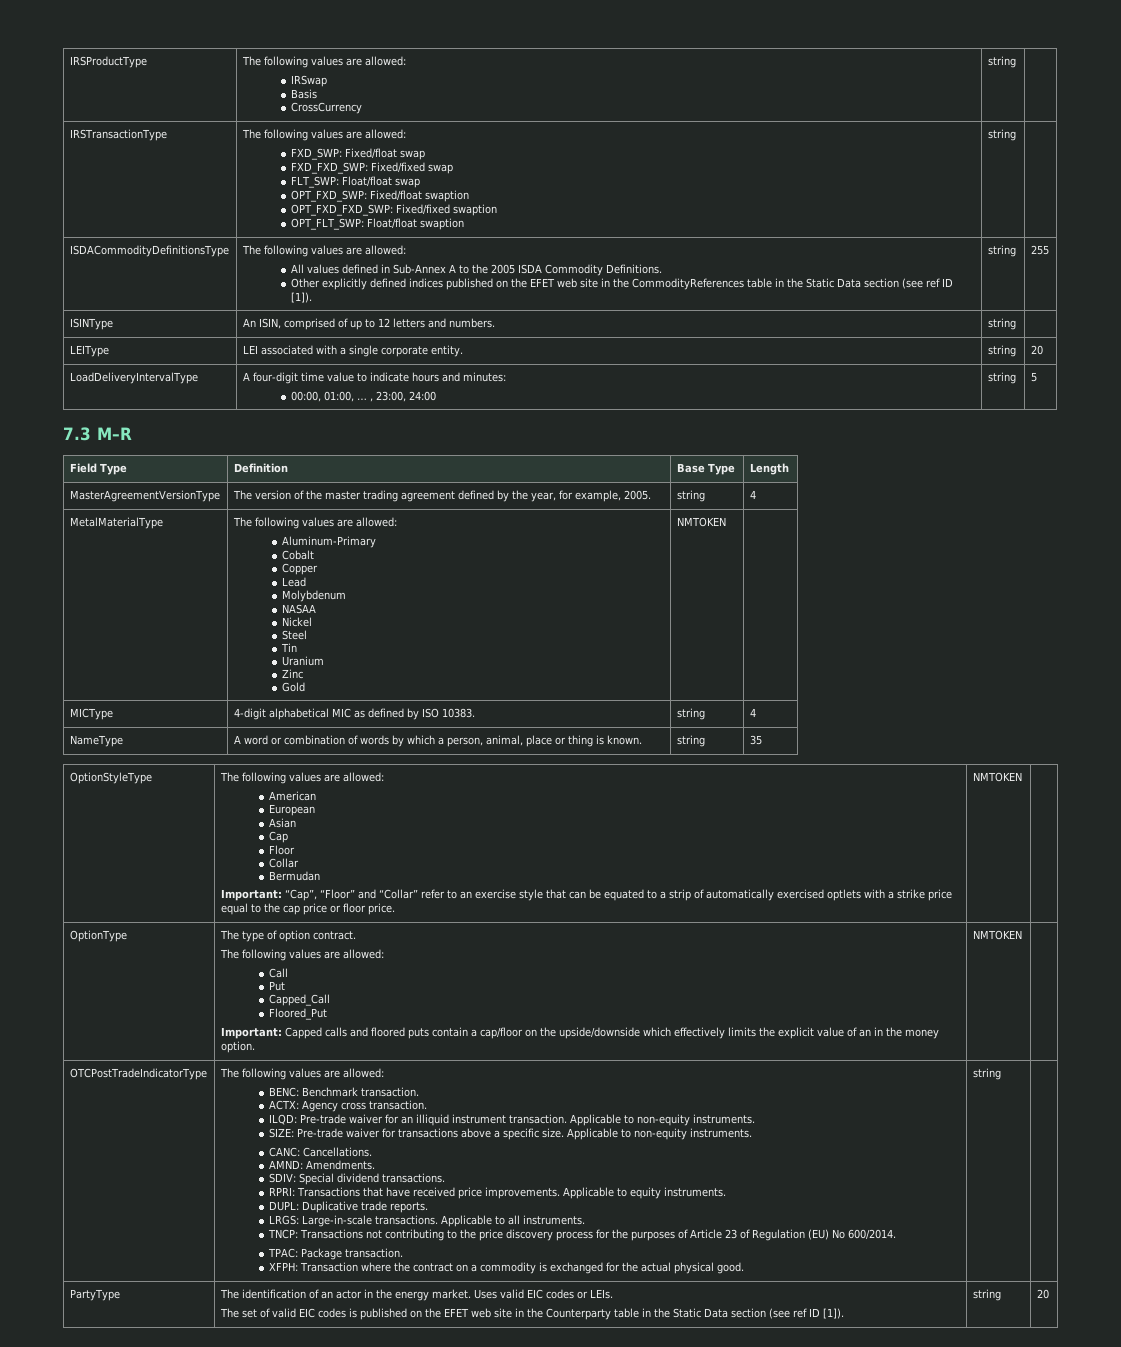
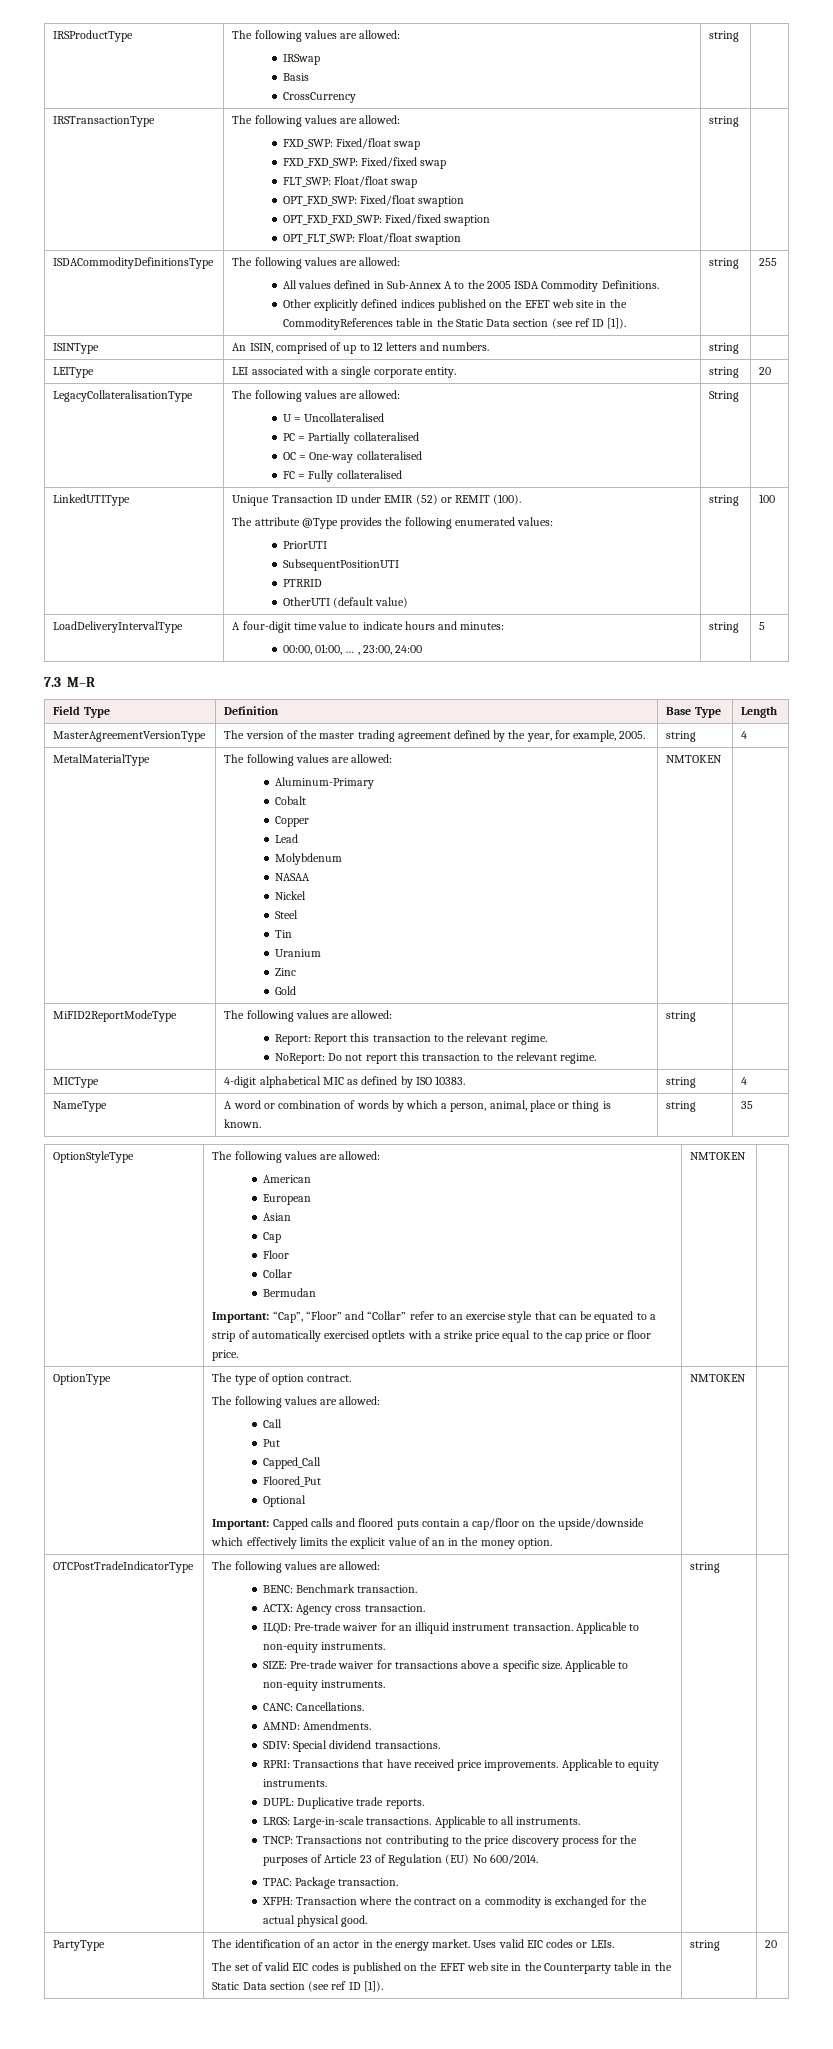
(1043, 350) none -> [53,390,194,402] [232,390,401,402] [282,413,385,422] [282,432,419,444] [282,451,422,463] [282,470,402,482] [709,391,740,402] [53,494,131,506] [232,494,522,506] [232,517,553,529] [282,541,327,549] [282,559,399,571] [282,579,322,587] [282,597,409,608] [709,495,740,506] [759,494,776,503] // LegacyCollateralisationType | The following values are allowed: // U = Uncollateralised // PC = Partially collateralised // OC = One-way collateralised // FC = Fully collateralised | String | // LinkedUTIType | Unique Transaction ID under EMIR (52) or REMIT (100). // The attribute @Type provides the following enumerated values: // PriorUTI // SubsequentPositionUTI // PTRRID // OtherUTI (default value) | string | 100
(726, 522) none -> [53,1010,178,1022] [224,1010,393,1022] [274,1033,547,1045] [274,1052,597,1064] [666,1011,697,1022] // MiFID2ReportModeType | The following values are allowed: // Report: Report this transaction to the relevant regime. // NoReport: Do not report this transaction to the relevant regime. | string |
(327, 1014) none -> [262,1495,306,1507] // Optional

